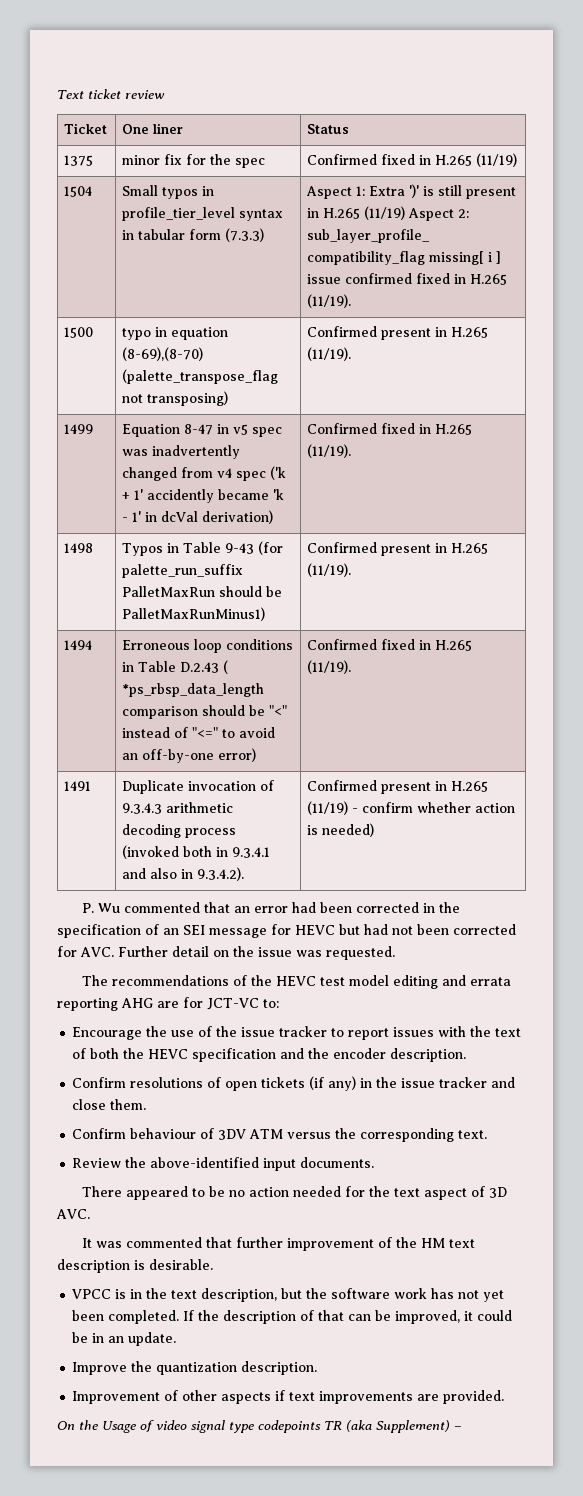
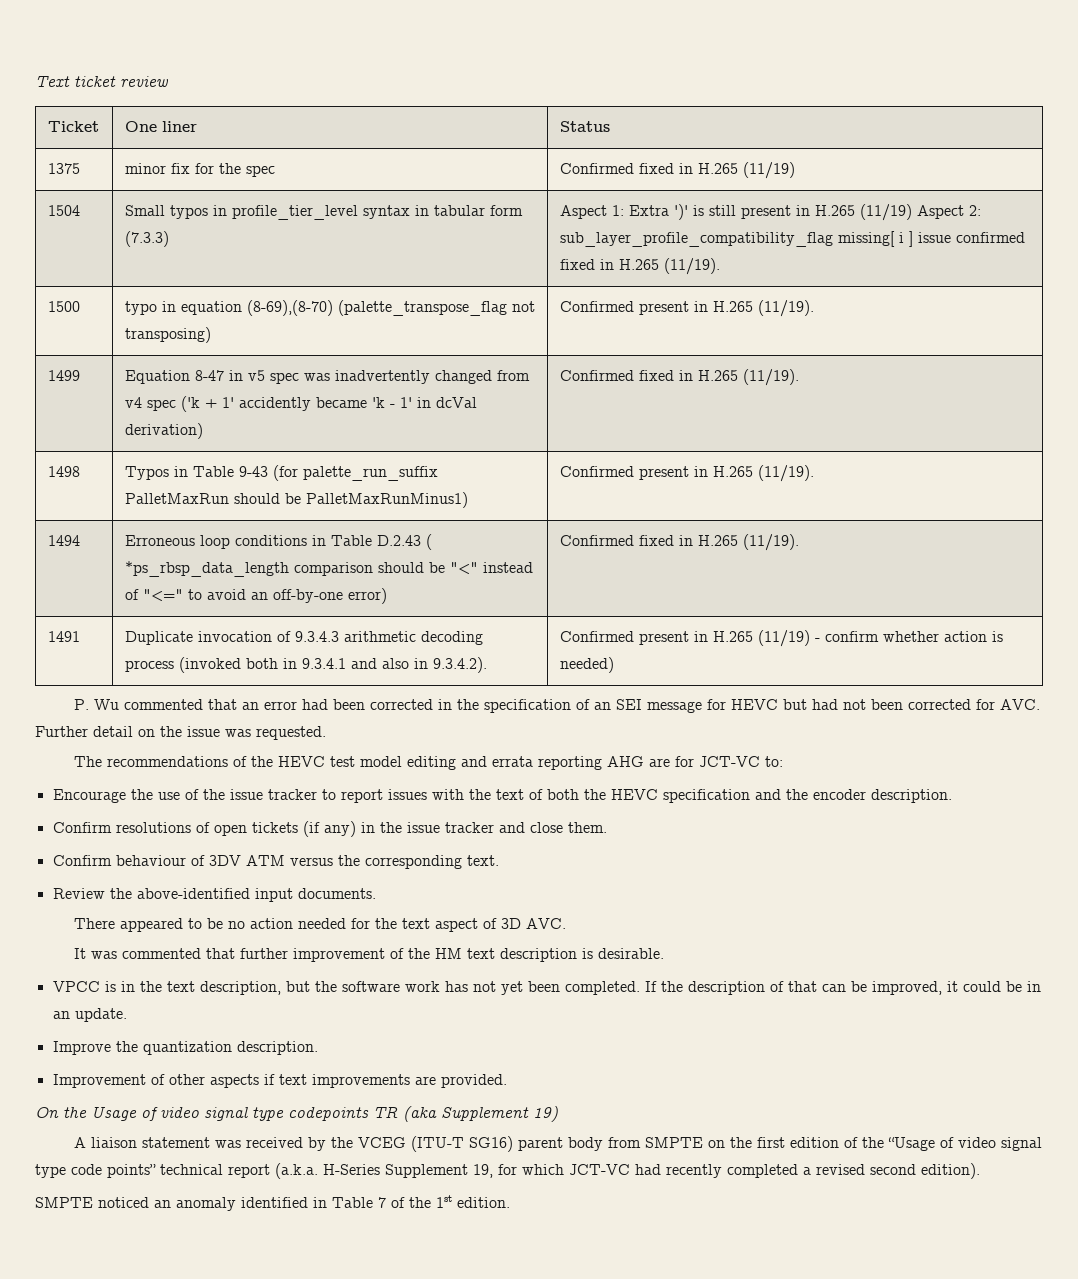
[376,1420,462,1433] Supplement) – -> [441,1106,558,1122] [73,1136,1042,1152] [35,1163,980,1179] [35,1195,510,1211] Supplement 19) // A liaison statement was received by the VCEG (ITU-T SG16) parent body from SMPTE on the first edition of the “Usage of video signal type code points” technical report (a.k.a. H-Series Supplement 19, for which JCT-VC had recently completed a revised second edition). // SMPTE noticed an anomaly identified in Table 7 of the 1st edition.

